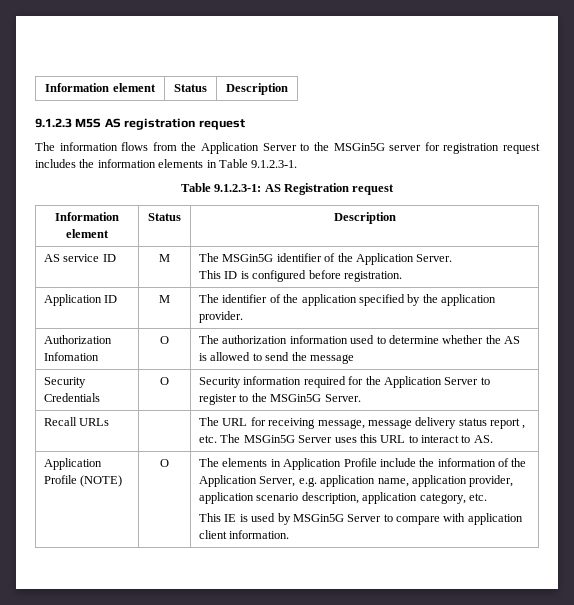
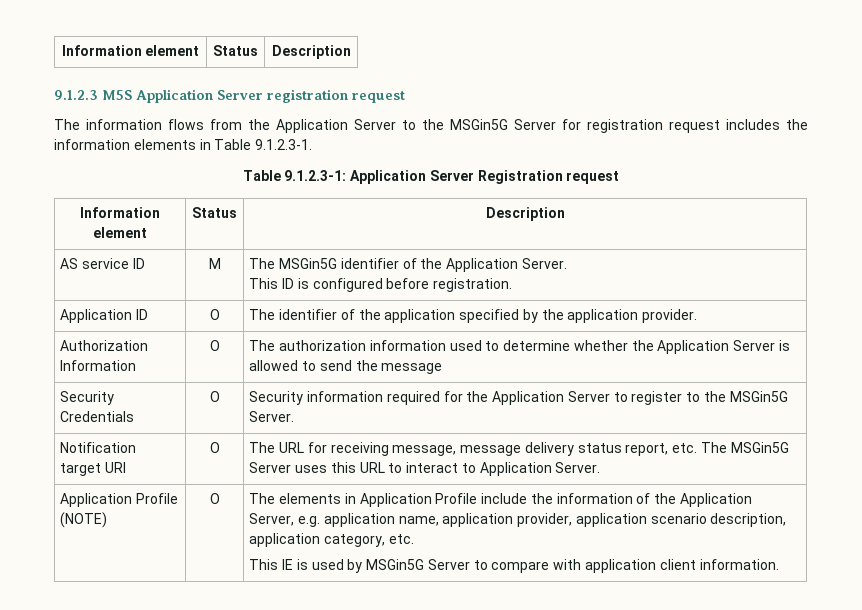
[104,118,121,128] AS -> [136,89,263,103] Application Server
[389,145,422,151] server -> [514,119,556,130] Server
[264,184,281,192] AS -> [350,170,474,184] Application Server
[159,295,170,303] M -> [209,309,220,320] O
[44,352,100,361] Infomation -> [60,360,137,371] Information
[504,336,521,344] AS -> [657,340,776,354] Application Server
[44,417,110,426] Recall URLs | -> [60,442,137,453] [60,462,126,476] [209,442,220,453] Notification target URI | O
[490,418,526,429] report , -> [625,443,669,456] report,
[473,435,493,443] AS. -> [479,462,601,476] Application Server.

